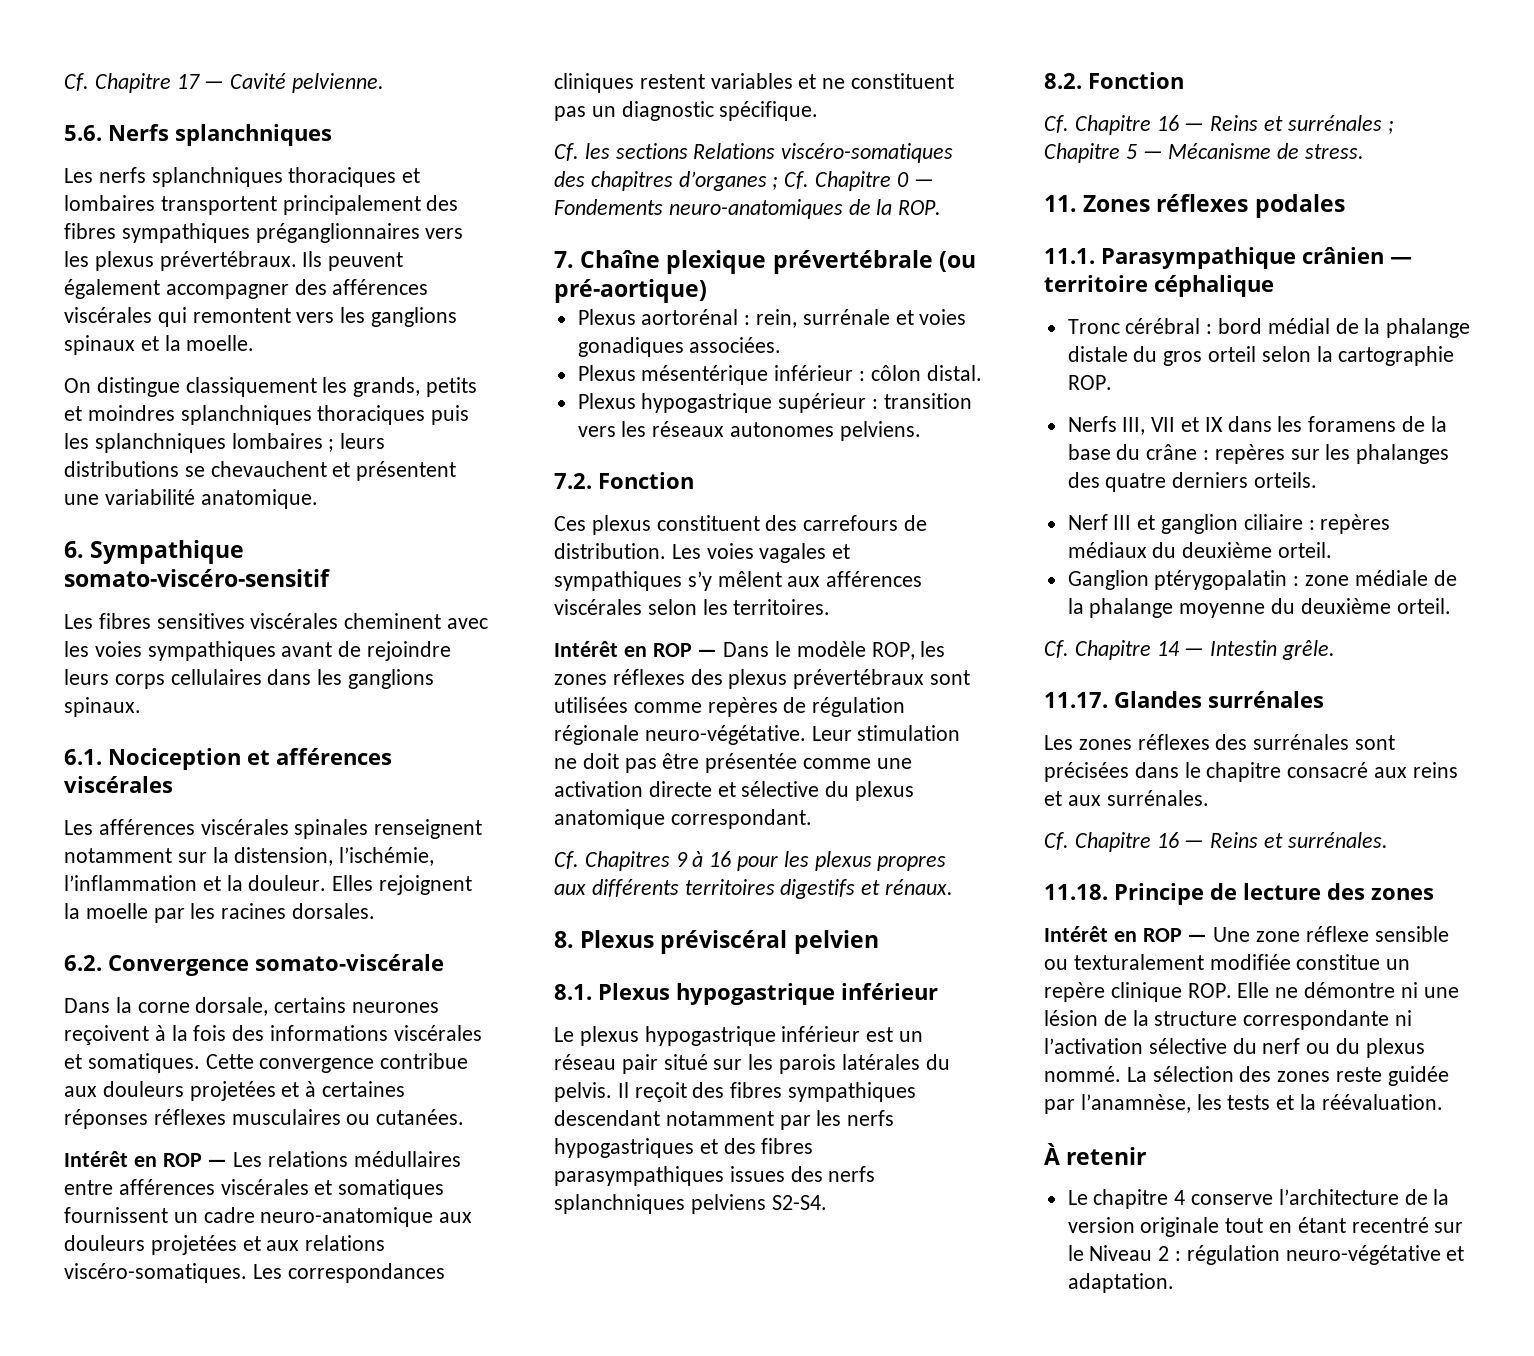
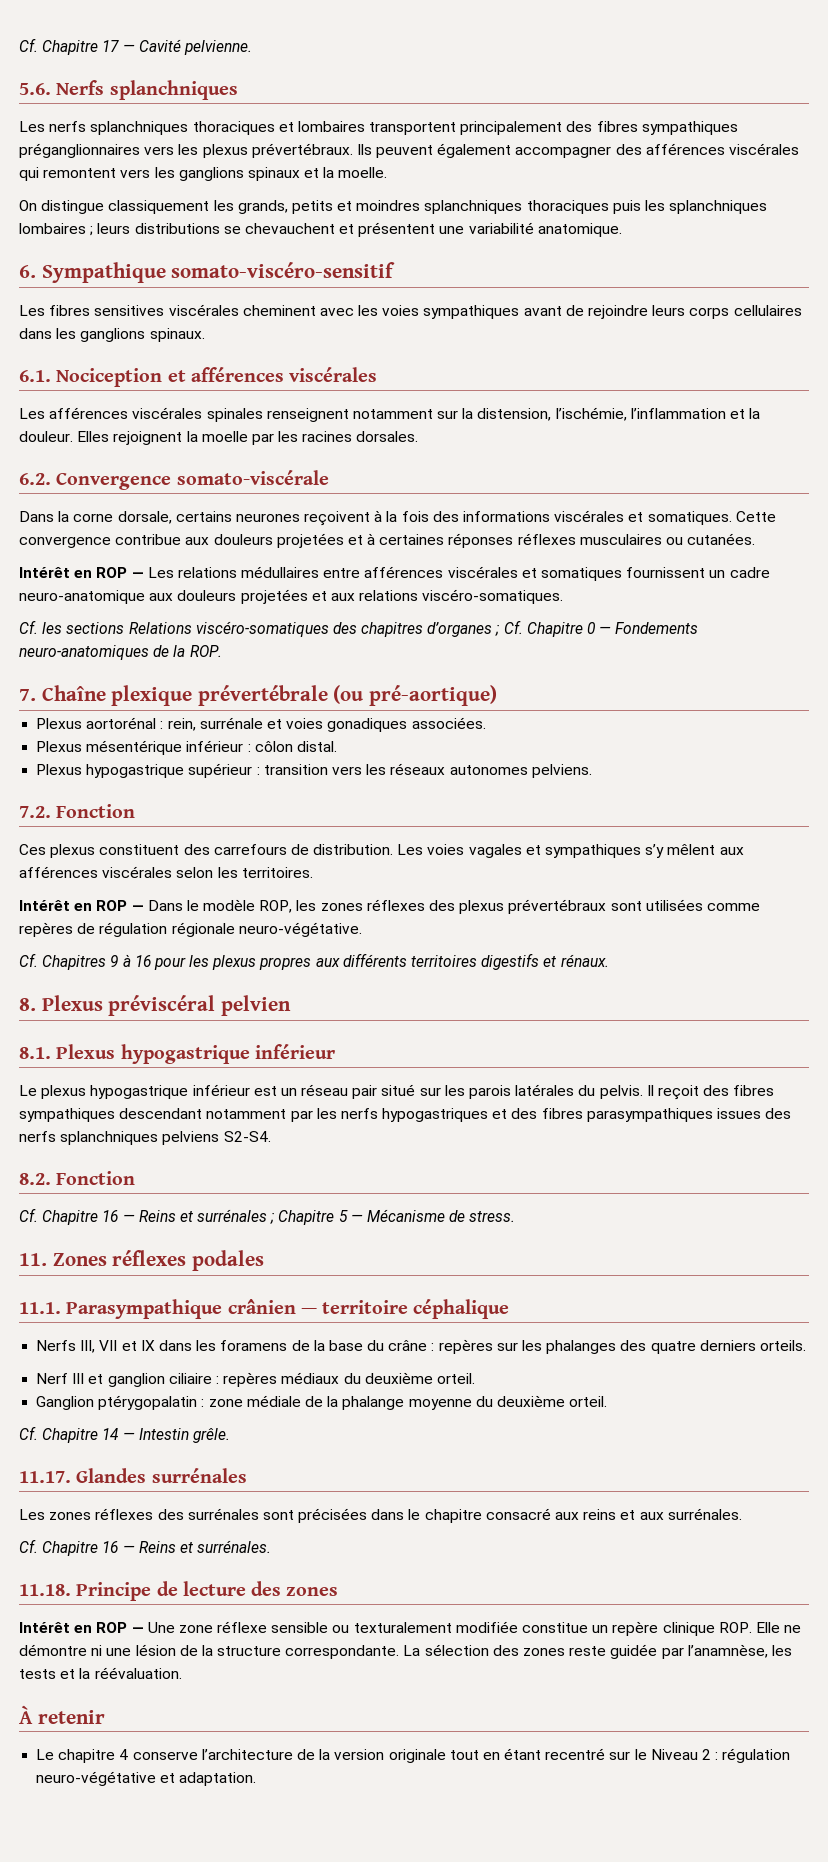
[252,1263,445,1283] [554,73,955,93] [554,101,819,121] Les correspondances cliniques restent variables et ne constituent pas un diagnostic spécifique. -> (564, 596) none
[811,725,961,741] [554,753,912,773] [554,781,915,801] [554,809,812,829] Leur stimulation ne doit pas être présentée comme une activation directe et sélective du plexus anatomique correspondant. -> (362, 929) none
[1067,318,1471,338] [1067,346,1455,366] [1067,375,1112,390] // Tronc cérébral : bord médial de la phalange distale du gros orteil selon la cartographie ROP. -> (510, 1309) none
[1243,1010,1413,1030] [1044,1038,1425,1058] [1044,1066,1121,1082] correspondante ni l’activation sélective du nerf ou du plexus nommé. -> [285,1645,400,1659] correspondante.

